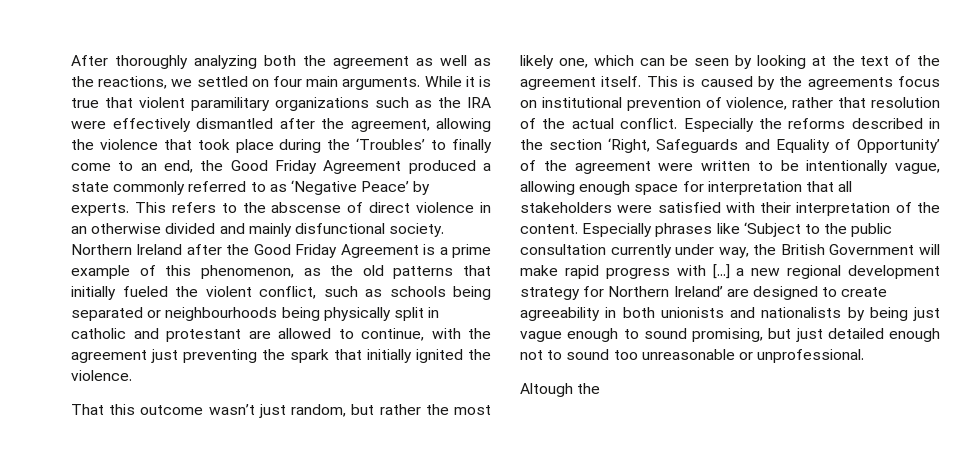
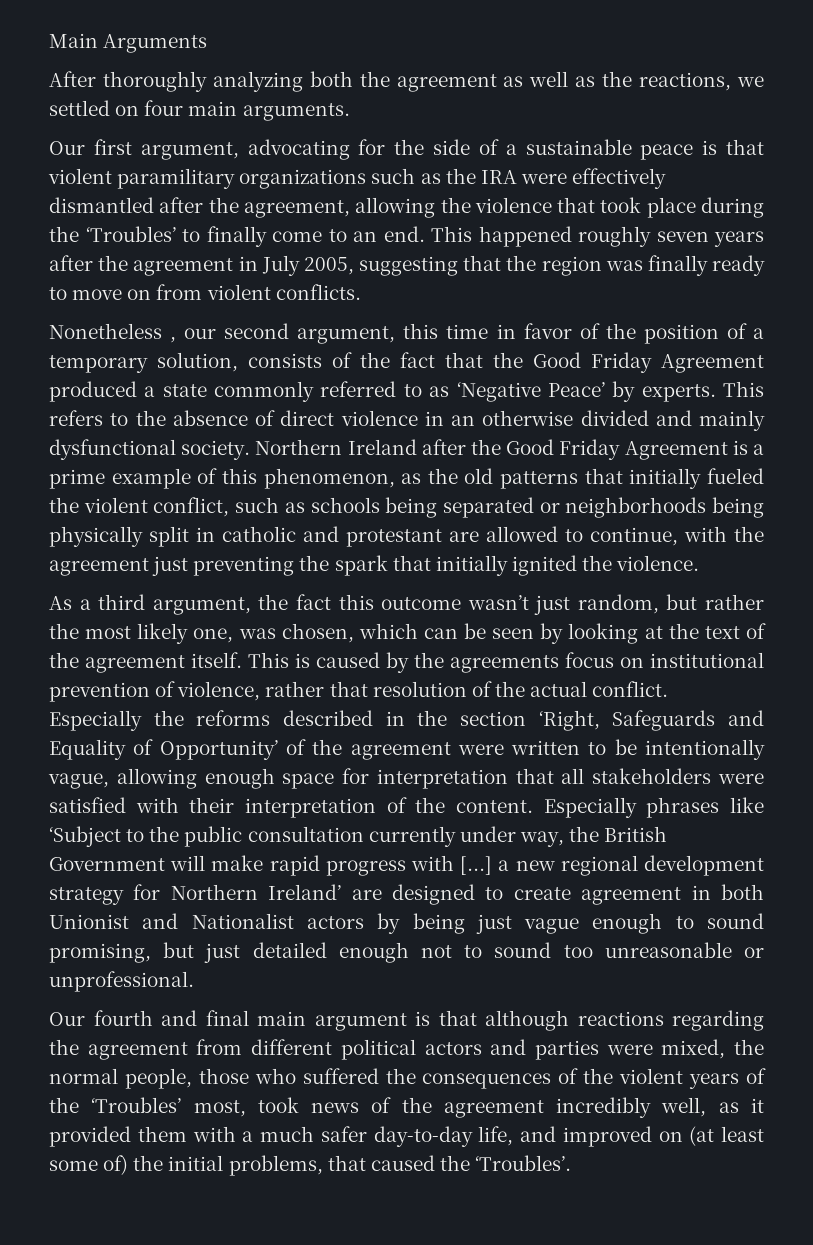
(71, 60) none -> [49,33,208,53] Main Arguments //
[424,76,491,87] [71,98,99,108] While it is true -> [49,139,718,160] // Our first argument, advocating for the side of a sustainable peace is
[164,160,193,173] end, -> [383,226,764,247] [49,255,765,276] [49,284,361,300] [49,323,765,344] [49,352,483,373] end. This happened roughly seven years after the agreement in July 2005, suggesting that the region was finally ready to move on from violent conflicts. // Nonetheless , our second argument, this time in favor of the position of a temporary solution, consists of the fact that
[271,202,342,213] abscense -> [172,410,248,426] absence
[294,223,385,234] disfunctional -> [49,439,176,460] dysfunctional
[165,307,278,321] neighbourhoods -> [565,497,707,518] neighborhoods
[71,404,104,415] That -> [49,594,331,615] As a third argument, the fact
(588, 63) none -> [238,623,354,643] was chosen,
[520,307,600,321] agreeability -> [581,887,682,905] agreement
[660,307,842,318] unionists and nationalists -> [49,913,364,929] Unionist and Nationalist actors
[520,383,601,397] Altough the -> [49,1010,764,1031] [49,1039,765,1060] [49,1068,766,1089] [49,1097,764,1118] [49,1126,764,1147] [49,1155,572,1176] Our fourth and final main argument is that although reactions regarding the agreement from different political actors and parties were mixed, the normal people, those who suffered the consequences of the violent years of the ‘Troubles’ most, took news of the agreement incredibly well, as it provided them with a much safer day-to-day life, and improved on (at least some of) the initial problems, that caused the ‘Troubles’.

